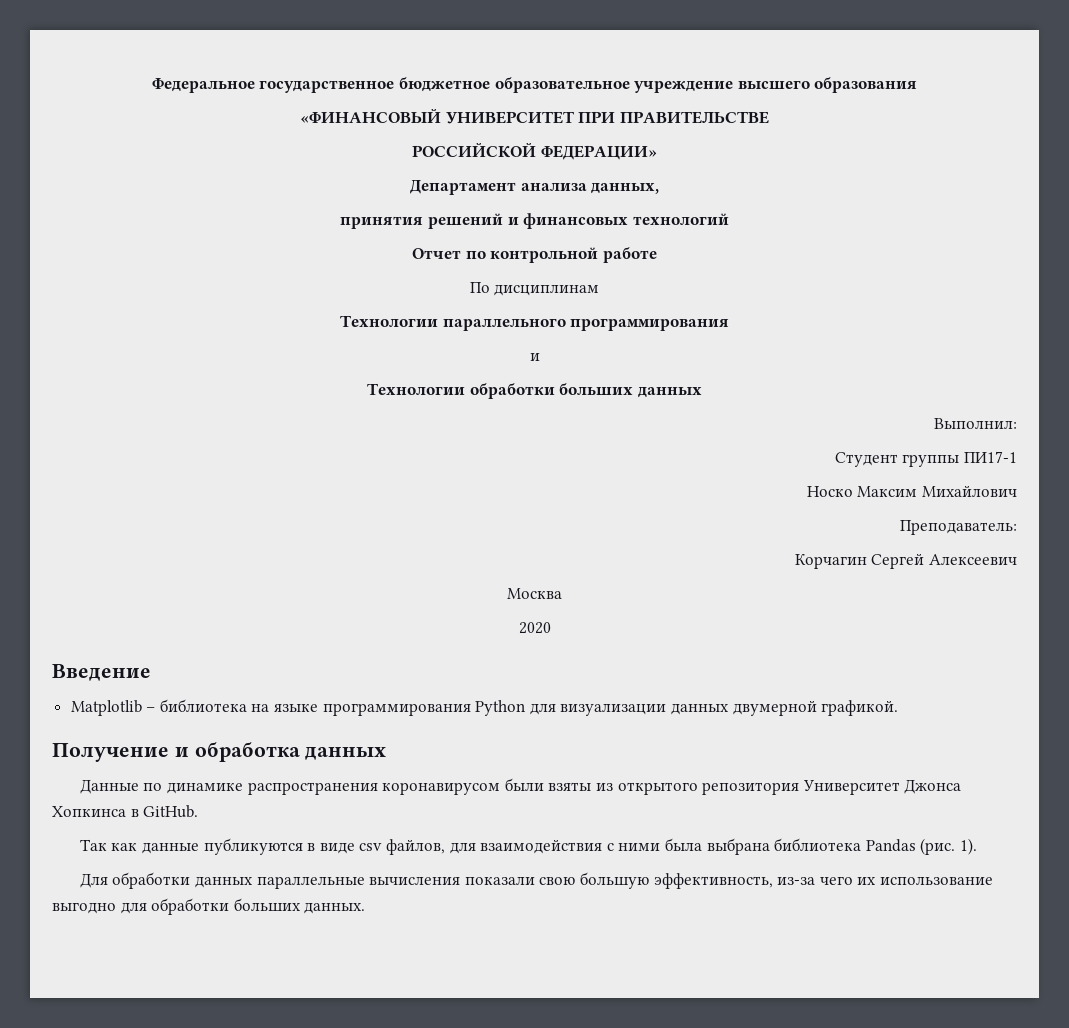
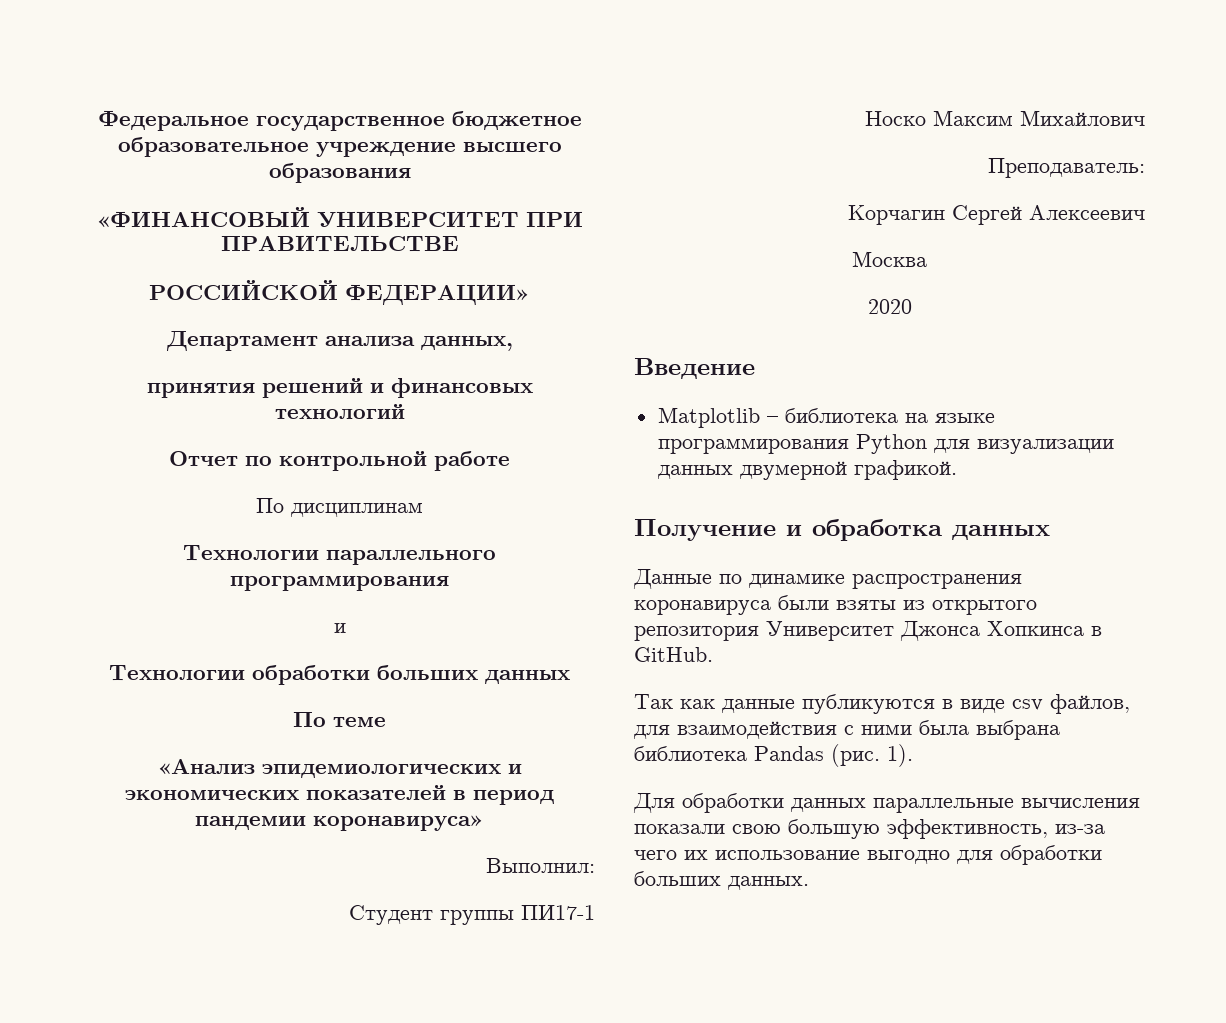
(702, 392) none -> [293,712,386,727] [157,759,522,778] [125,785,554,805] [195,815,484,831] // По теме // «Анализ эпидемиологических и экономических показателей в период пандемии коронавируса»
[382,782,501,795] коронавирусом -> [634,600,771,615] коронавируса

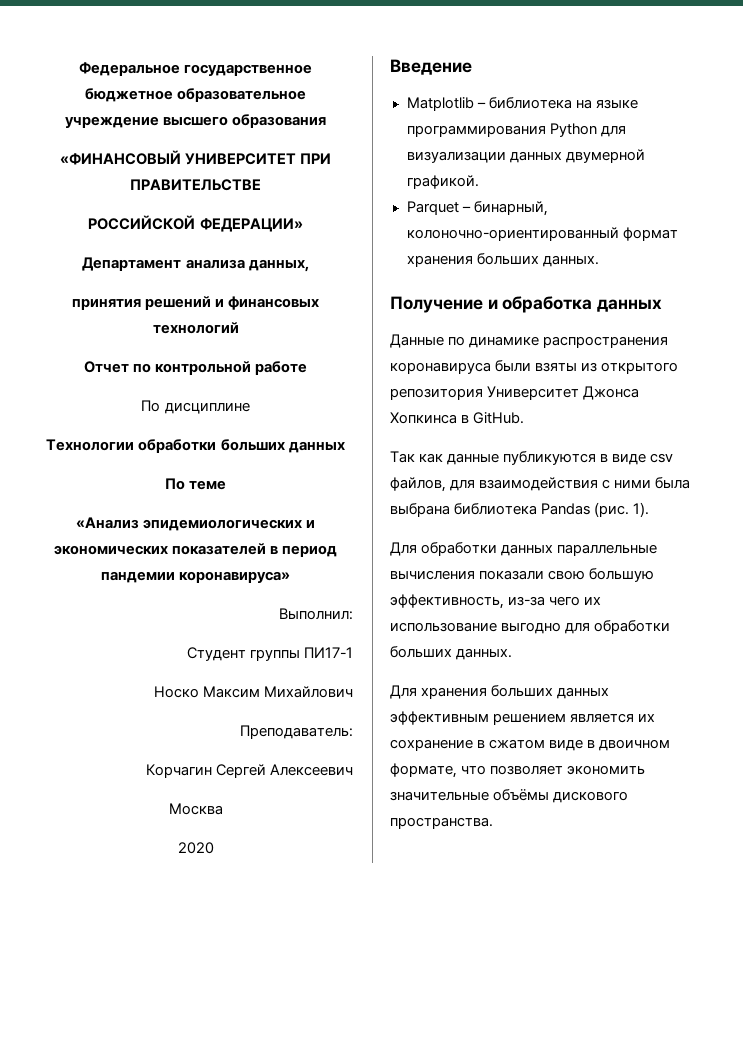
[291,503,423,517] [183,545,496,565] [230,576,449,591] [333,623,346,633] дисциплинам // Технологии параллельного программирования // и -> [164,402,250,414] дисциплине
(957, 470) none -> [406,201,548,216] [406,227,678,241] [406,253,599,267] // Parquet – бинарный, колоночно-ориентированный формат хранения больших данных.
(809, 883) none -> [390,685,610,699] [390,711,656,725] [390,739,671,751] [390,763,646,778] [390,789,629,803] [390,817,493,829] // Для хранения больших данных эффективным решением является их сохранение в сжатом виде в двоичном формате, что позволяет экономить значительные объёмы дискового пространства.

